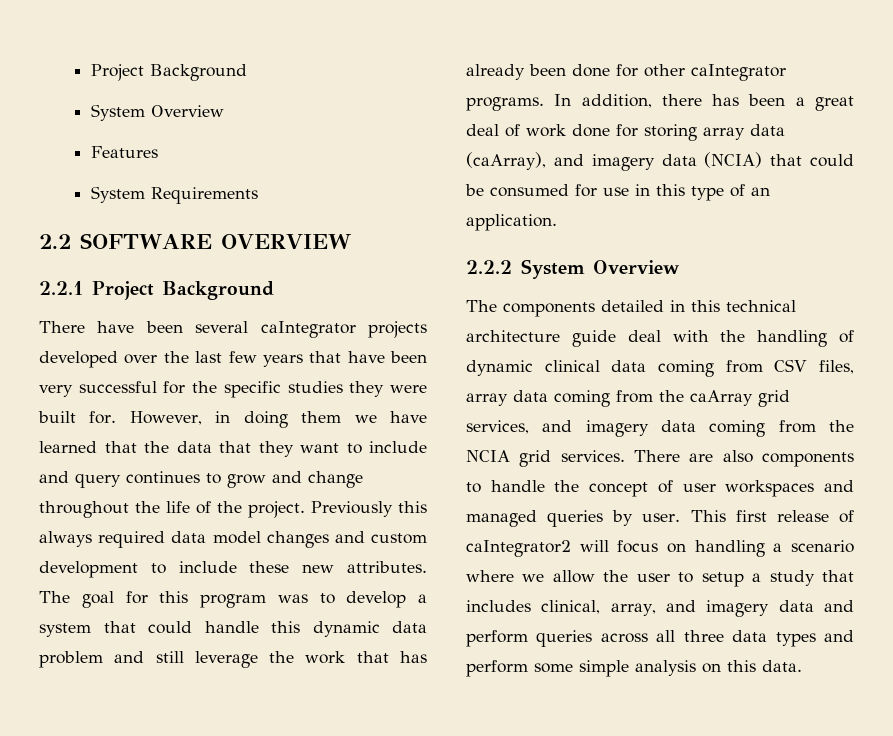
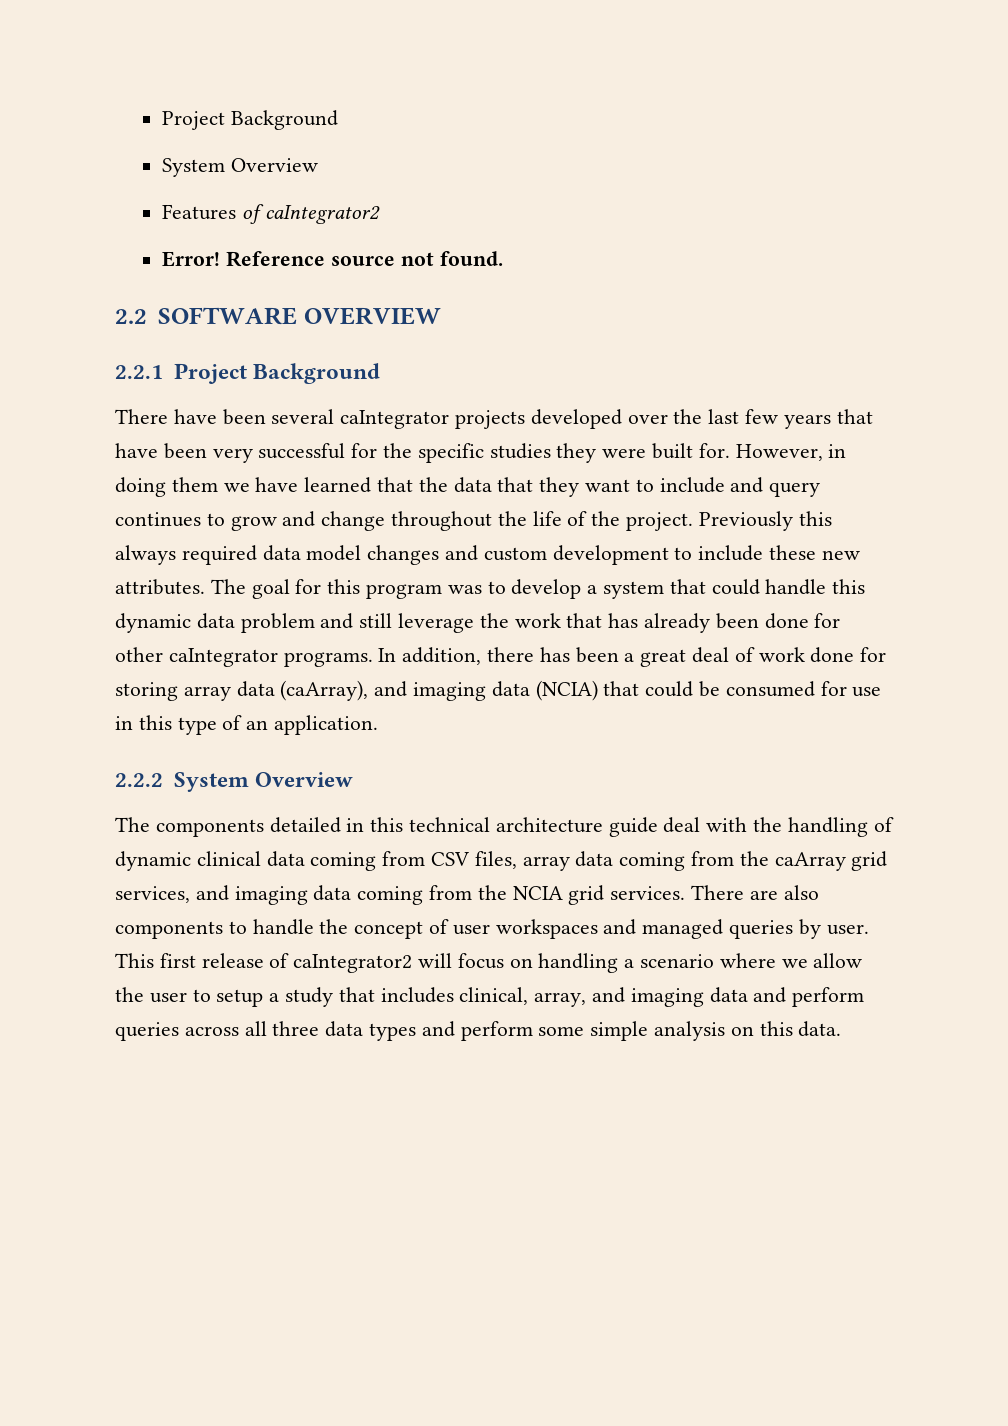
[90,186,258,204] // System Requirements -> [242,204,380,224] [162,251,503,267] of caIntegrator2 // Error! Reference source not found.
[591,154,655,171] imagery -> [413,682,487,701] imaging
[585,420,649,437] imagery -> [234,886,308,905] imaging
[706,600,770,617] imagery -> [630,988,704,1007] imaging

